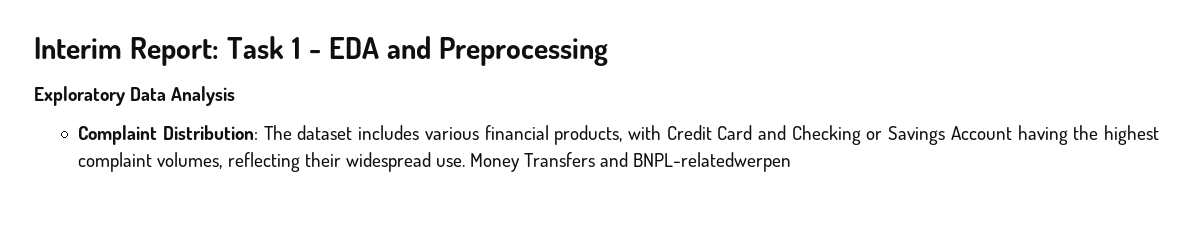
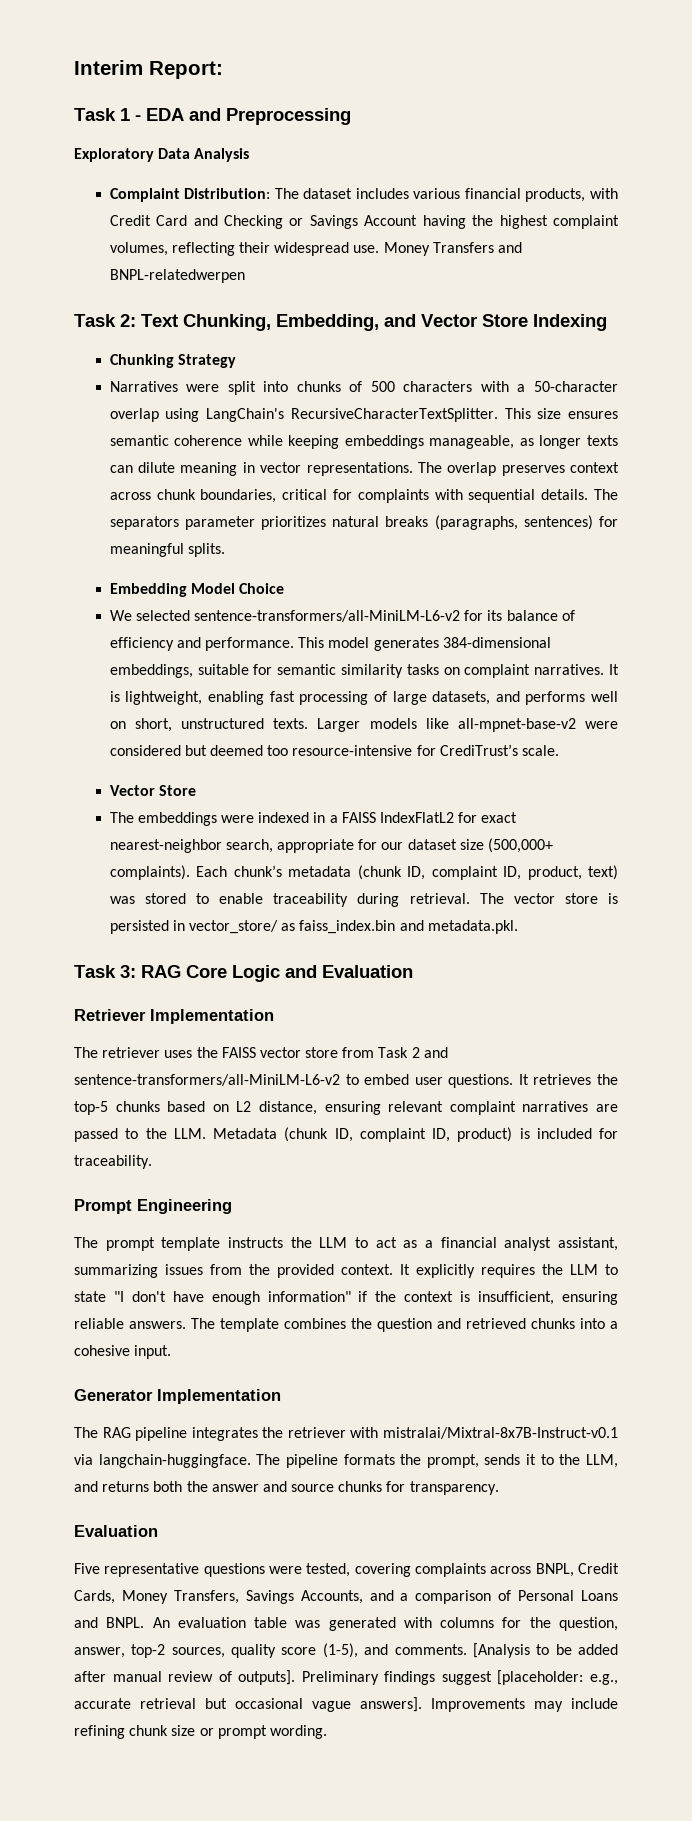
(219, 51) none -> (223, 70) //
(792, 162) none -> [74,314,607,331] [109,354,236,368] [109,381,618,395] [109,408,618,422] [109,435,618,449] [109,462,619,476] [109,489,618,503] [109,515,618,530] [109,543,225,557] [109,583,285,597] [109,610,575,622] [109,637,551,651] [109,664,619,678] [109,691,618,705] [109,718,618,732] [109,744,560,756] [109,785,196,796] [109,812,518,826] [109,838,554,853] [109,865,618,880] [109,893,618,907] [109,920,518,934] [74,965,413,982] [74,1009,274,1024] [74,1047,448,1058] [74,1074,618,1088] [74,1101,619,1115] [74,1127,618,1142] [74,1155,152,1169] [74,1199,232,1214] [74,1237,618,1251] [74,1264,618,1278] [74,1291,619,1305] [74,1318,618,1332] [74,1345,172,1359] [74,1389,281,1404] [74,1427,618,1441] [74,1454,618,1468] [74,1481,499,1495] [74,1525,158,1537] [74,1563,619,1577] [74,1590,618,1604] [74,1617,618,1631] [74,1643,618,1658] [74,1670,618,1685] [74,1697,618,1712] [74,1725,327,1739] // Task 2: Text Chunking, Embedding, and Vector Store Indexing // Chunking Strategy // Narratives were split into chunks of 500 characters with a 50-character overlap using LangChain's RecursiveCharacterTextSplitter. This size ensures semantic coherence while keeping embeddings manageable, as longer texts can dilute meaning in vector representations. The overlap preserves context across chunk boundaries, critical for complaints with sequential details. The separators parameter prioritizes natural breaks (paragraphs, sentences) for meaningful splits. // Embedding Model Choice // We selected sentence-transformers/all-MiniLM-L6-v2 for its balance of efficiency and performance. This model generates 384-dimensional embeddings, suitable for semantic similarity tasks on complaint narratives. It is lightweight, enabling fast processing of large datasets, and performs well on short, unstructured texts. Larger models like all-mpnet-base-v2 were considered but deemed too resource-intensive for CrediTrust’s scale. // Vector Store // The embeddings were indexed in a FAISS IndexFlatL2 for exact nearest-neighbor search, appropriate for our dataset size (500,000+ complaints). Each chunk’s metadata (chunk ID, complaint ID, product, text) was stored to enable traceability during retrieval. The vector store is persisted in vector_store/ as faiss_index.bin and metadata.pkl. // Task 3: RAG Core Logic and Evaluation // Retriever Implementation // The retriever uses the FAISS vector store from Task 2 and sentence-transformers/all-MiniLM-L6-v2 to embed user questions. It retrieves the top-5 chunks based on L2 distance, ensuring relevant complaint narratives are passed to the LLM. Metadata (chunk ID, complaint ID, product) is included for traceability. // Prompt Engineering // The prompt template instructs the LLM to act as a financial analyst assistant, summarizing issues from the provided context. It explicitly requires the LLM to state "I don't have enough information" if the context is insufficient, ensuring reliable answers. The template combines the question and retrieved chunks into a cohesive input. // Generator Implementation // The RAG pipeline integrates the retriever with mistralai/Mixtral-8x7B-Instruct-v0.1 via langchain-huggingface. The pipeline formats the prompt, sends it to the LLM, and returns both the answer and source chunks for transparency. // Evaluation // Five representative questions were tested, covering complaints across BNPL, Credit Cards, Money Transfers, Savings Accounts, and a comparison of Personal Loans and BNPL. An evaluation table was generated with columns for the question, answer, top-2 sources, quality score (1-5), and comments. [Analysis to be added after manual review of outputs]. Preliminary findings suggest [placeholder: e.g., accurate retrieval but occasional vague answers]. Improvements may include refining chunk size or prompt wording.

